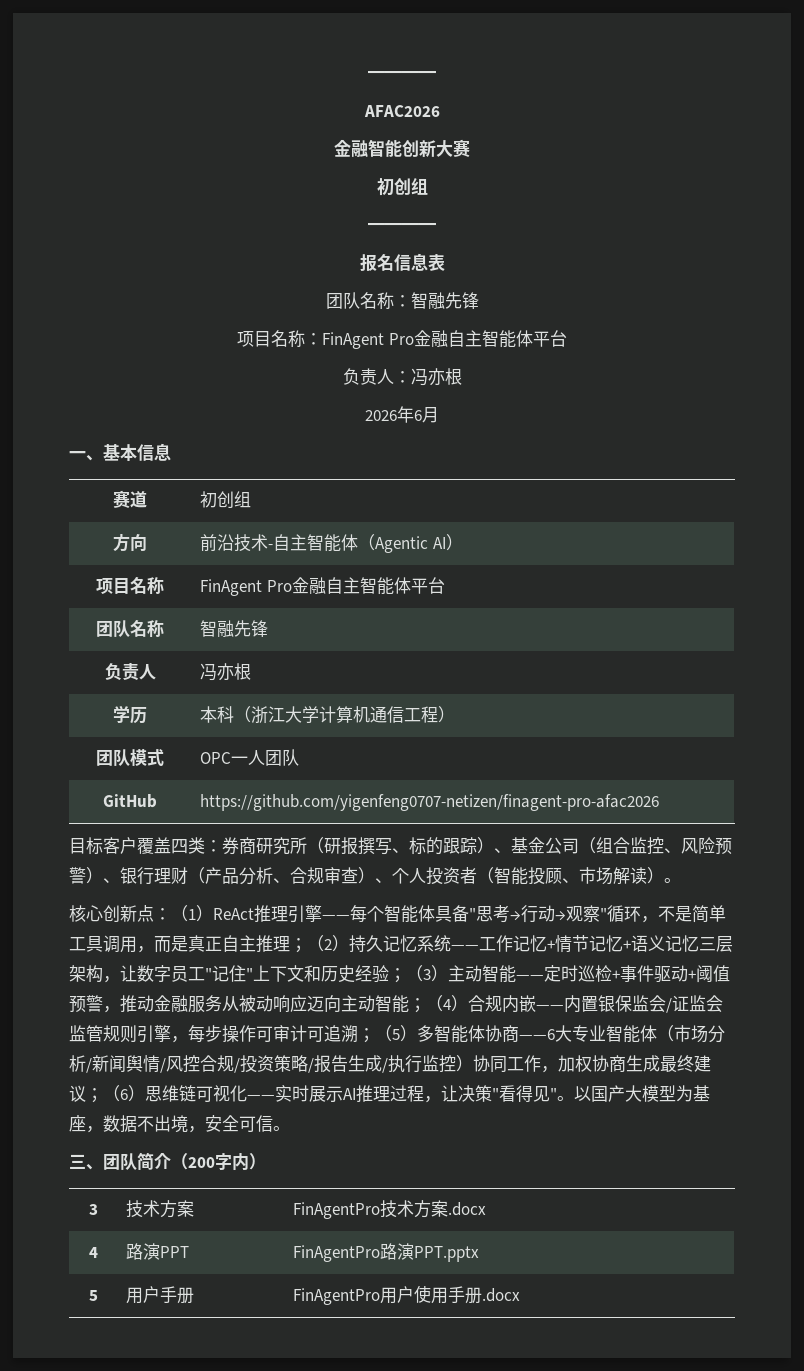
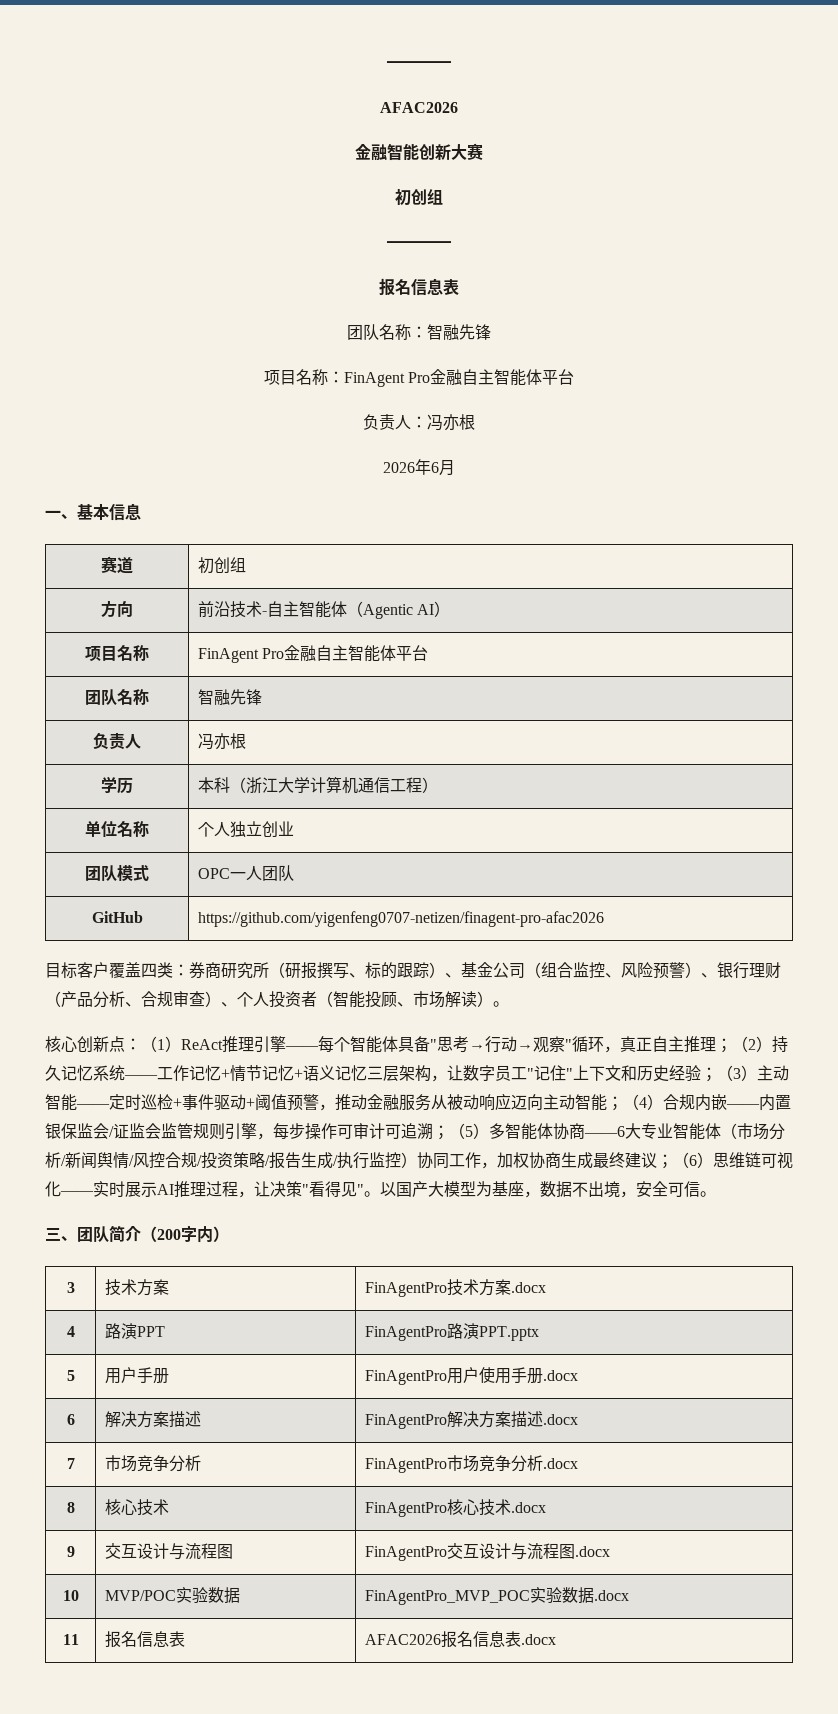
(456, 714) none -> [85,821,149,837] [197,821,294,838] // 单位名称 | 个人独立创业
[658,905,726,923] [69,935,188,953] 不是简单工具调用，而是 -> (620, 1049) none
(521, 1295) none -> [66,1414,75,1425] [104,1411,201,1428] [364,1411,578,1429] [66,1458,75,1469] [104,1455,201,1472] [364,1455,578,1473] [66,1502,75,1513] [104,1499,169,1516] [364,1499,546,1517] [66,1546,75,1557] [104,1543,233,1560] [364,1543,610,1561] [62,1590,79,1601] [104,1587,240,1604] [364,1587,629,1605] [62,1634,79,1645] [104,1631,185,1648] [364,1631,556,1648] // 6 | 解决方案描述 | FinAgentPro解决方案描述.docx // 7 | 市场竞争分析 | FinAgentPro市场竞争分析.docx // 8 | 核心技术 | FinAgentPro核心技术.docx // 9 | 交互设计与流程图 | FinAgentPro交互设计与流程图.docx // 10 | MVP/POC实验数据 | FinAgentPro_MVP_POC实验数据.docx // 11 | 报名信息表 | AFAC2026报名信息表.docx

